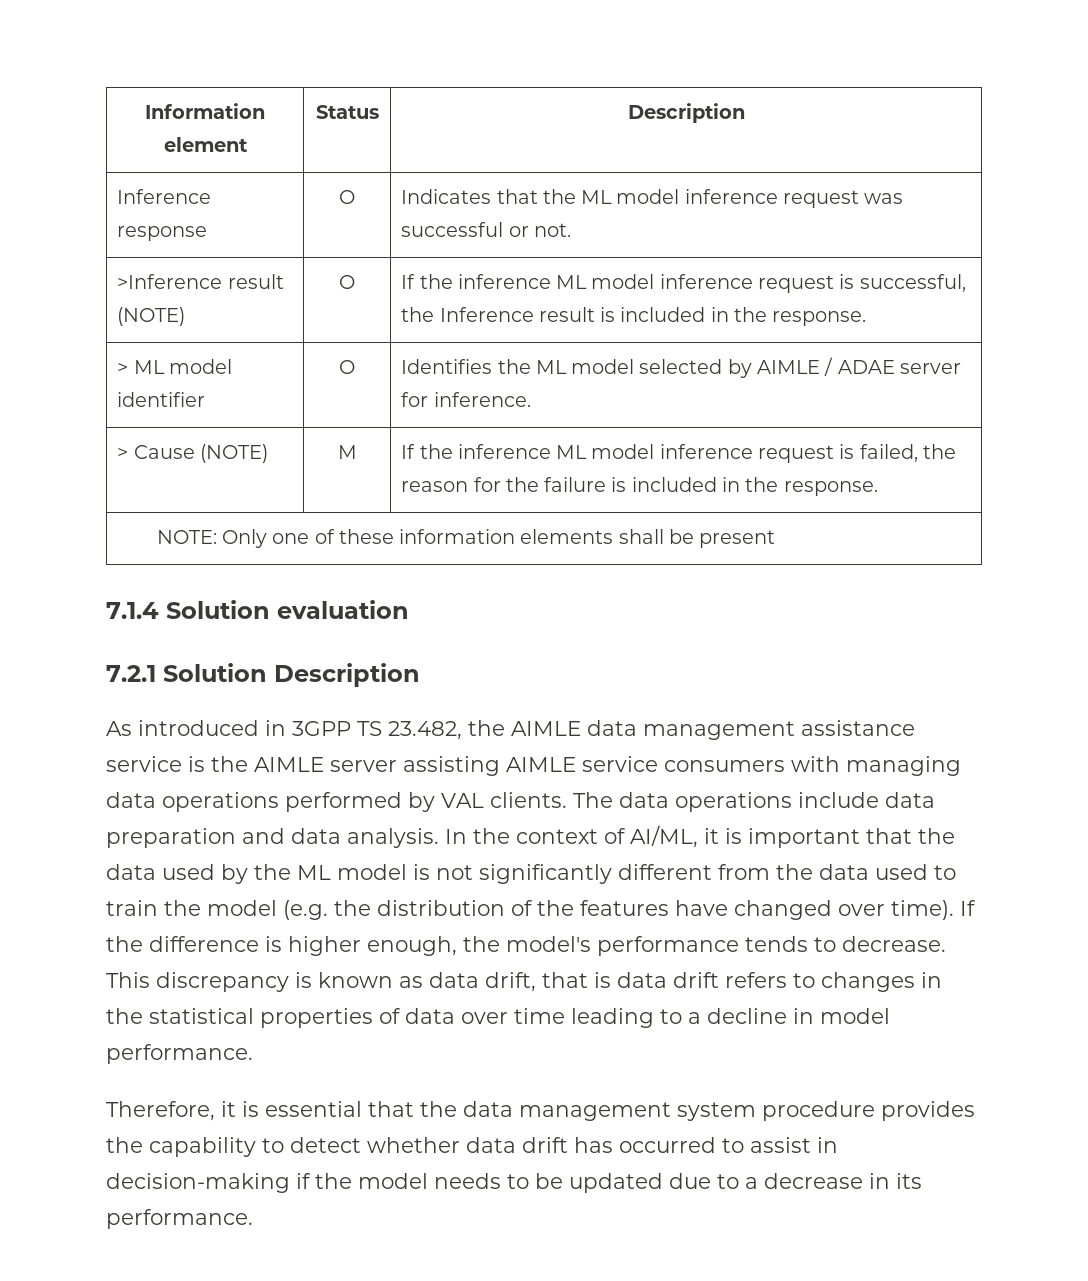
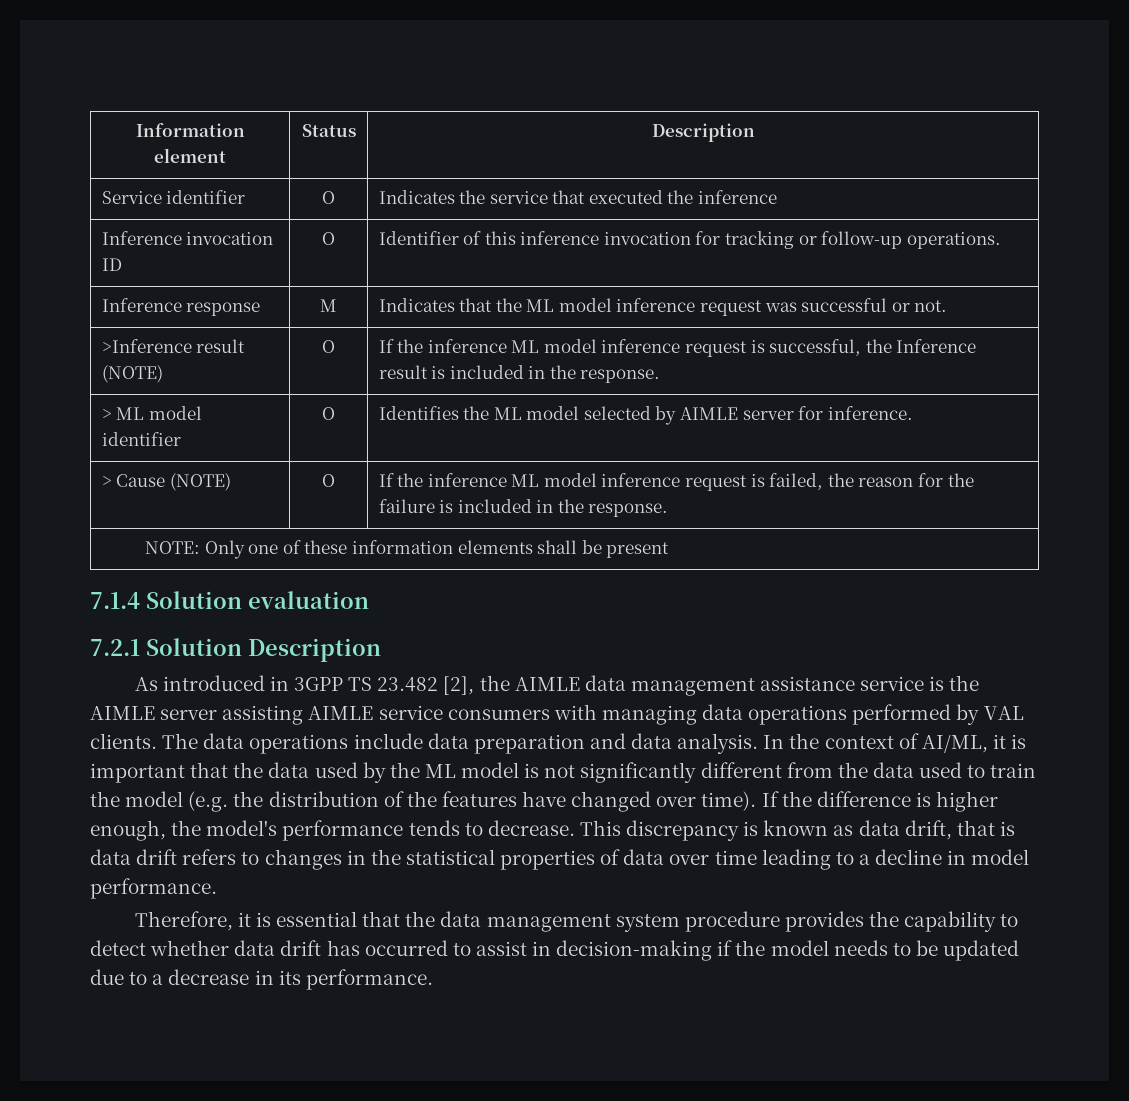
(745, 113) none -> [101,190,246,204] [322,191,335,204] [378,190,778,204] [101,231,274,245] [101,258,122,271] [322,232,335,245] [378,231,1001,249] // Service identifier | O | Indicates the service that executed the inference // Inference invocation ID | O | Identifier of this inference invocation for tracking or follow-up operations.
[339,190,355,204] O -> [320,299,337,312] M
[824,357,895,376] / ADAE -> (739, 413) none
[337,445,357,459] M -> [322,474,335,487] O
[388,721,462,740] 23.482, -> [377,676,475,695] 23.482 [2],

